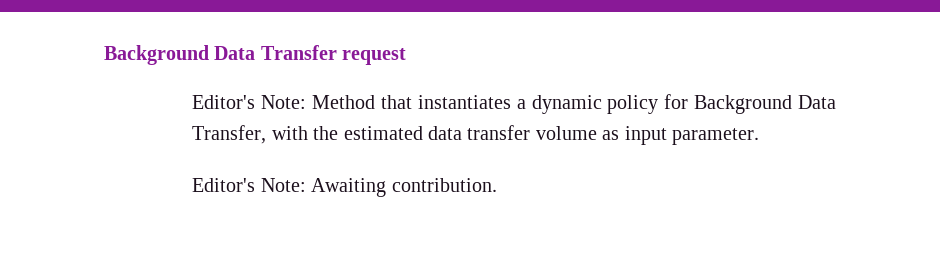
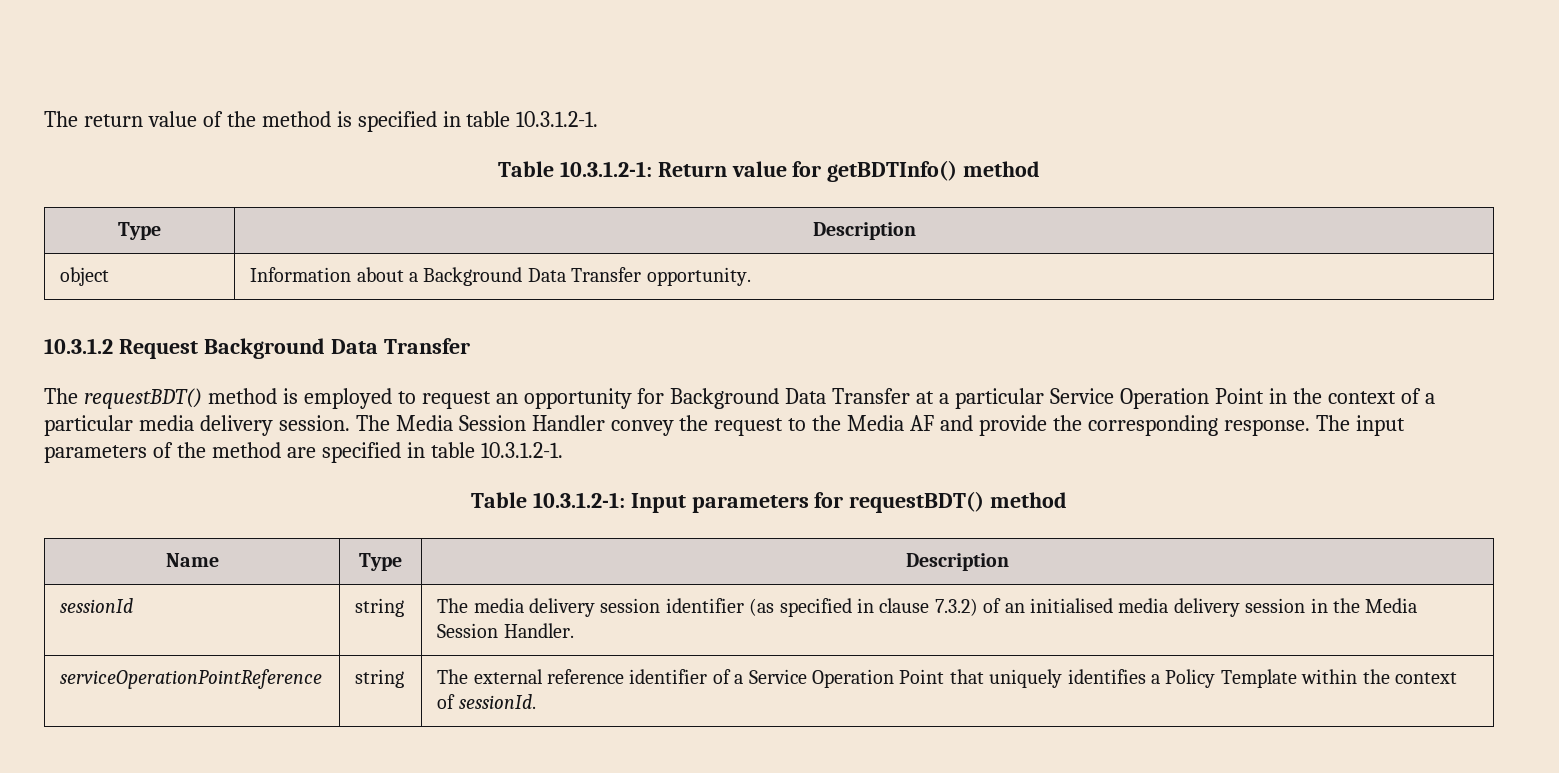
[104,45,407,65] [192,94,837,114] [192,125,760,145] [192,178,497,197] Background Data Transfer request // Editor's Note: Method that instantiates a dynamic policy for Background Data Transfer, with the estimated data transfer volume as input parameter. // Editor's Note: Awaiting contribution. -> [44,111,599,132] [497,160,1041,182] [118,222,161,240] [812,222,916,240] [60,267,110,286] [250,267,751,286] [44,338,470,359] [44,388,1435,409] [44,415,1405,436] [44,442,563,463] [470,491,1068,513] [165,553,219,567] [359,553,402,571] [906,553,1009,571] [60,598,134,613] [355,598,405,617] [437,598,1418,617] [437,623,574,638] [60,669,323,689] [355,669,405,688] [437,669,1458,688] [437,694,536,709] The return value of the method is specified in table 10.3.1.2-1. // Table 10.3.1.2-1: Return value for getBDTInfo() method // Type | Description // object | Information about a Background Data Transfer opportunity. // 10.3.1.2 Request Background Data Transfer // The requestBDT() method is employed to request an opportunity for Background Data Transfer at a particular Service Operation Point in the context of a particular media delivery session. The Media Session Handler convey the request to the Media AF and provide the corresponding response. The input parameters of the method are specified in table 10.3.1.2-1. // Table 10.3.1.2-1: Input parameters for requestBDT() method // Name | Type | Description // sessionId | string | The media delivery session identifier (as specified in clause 7.3.2) of an initialised media delivery session in the Media Session Handler. // serviceOperationPointReference | string | The external reference identifier of a Service Operation Point that uniquely identifies a Policy Template within the context of sessionId.

